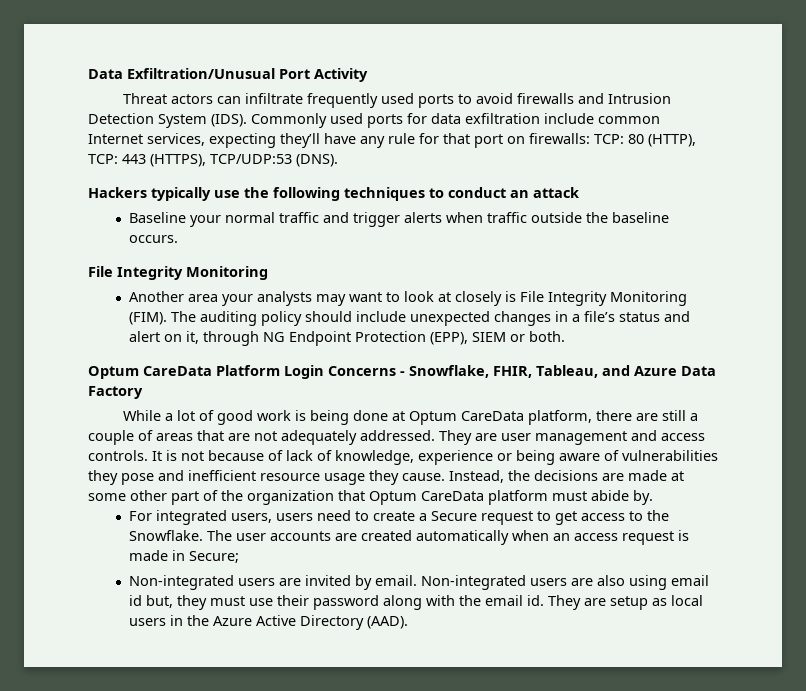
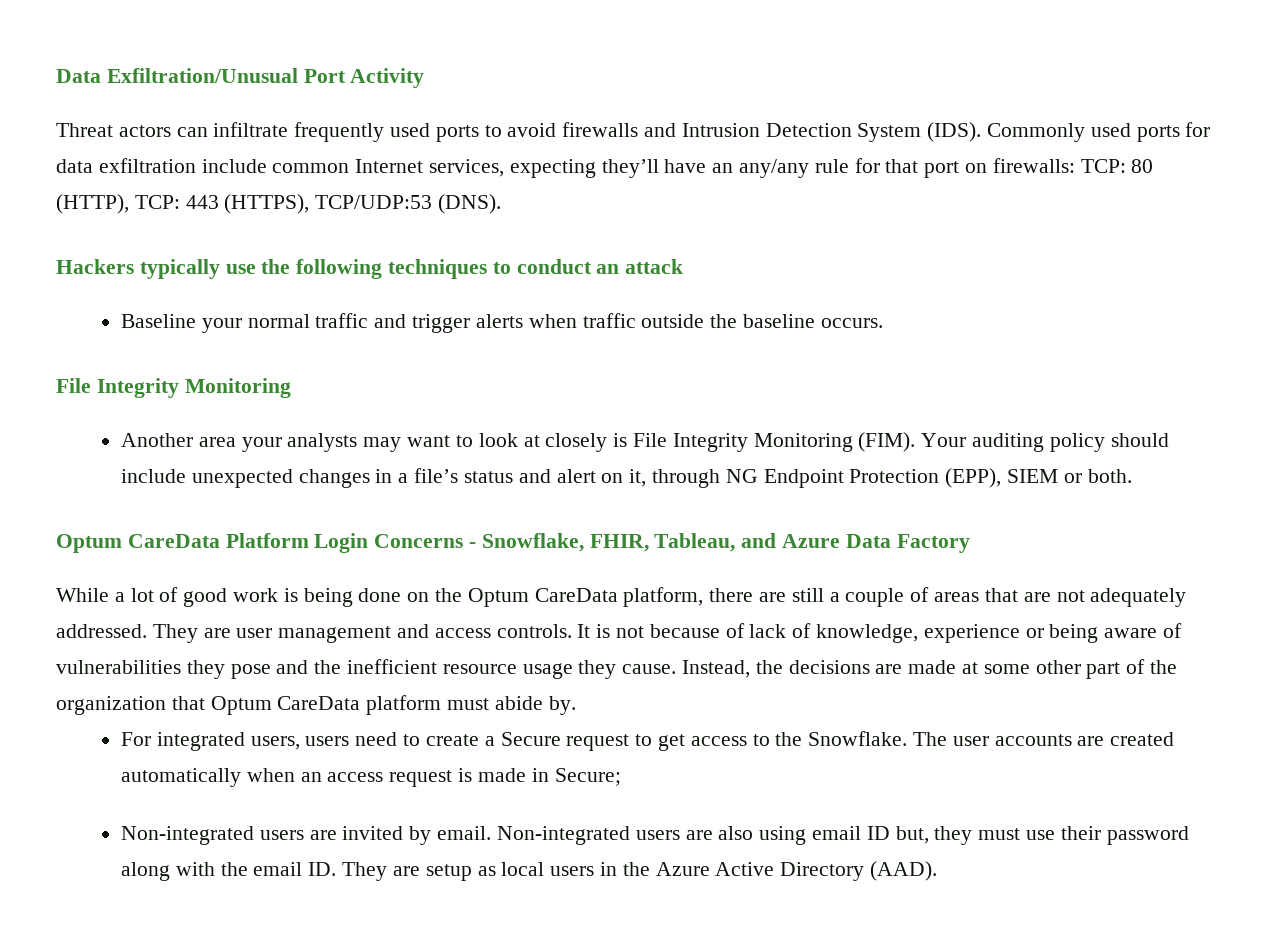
[360,136,385,148] any -> [712,159,810,178] an any/any
[171,311,197,322] The -> [921,433,967,447] Your
[392,411,406,421] at -> [407,588,463,602] on the
(184, 475) none -> [314,660,342,674] the
[129,595,143,606] id -> [866,826,890,840] ID
[527,595,545,606] id. -> [308,862,337,876] ID.

